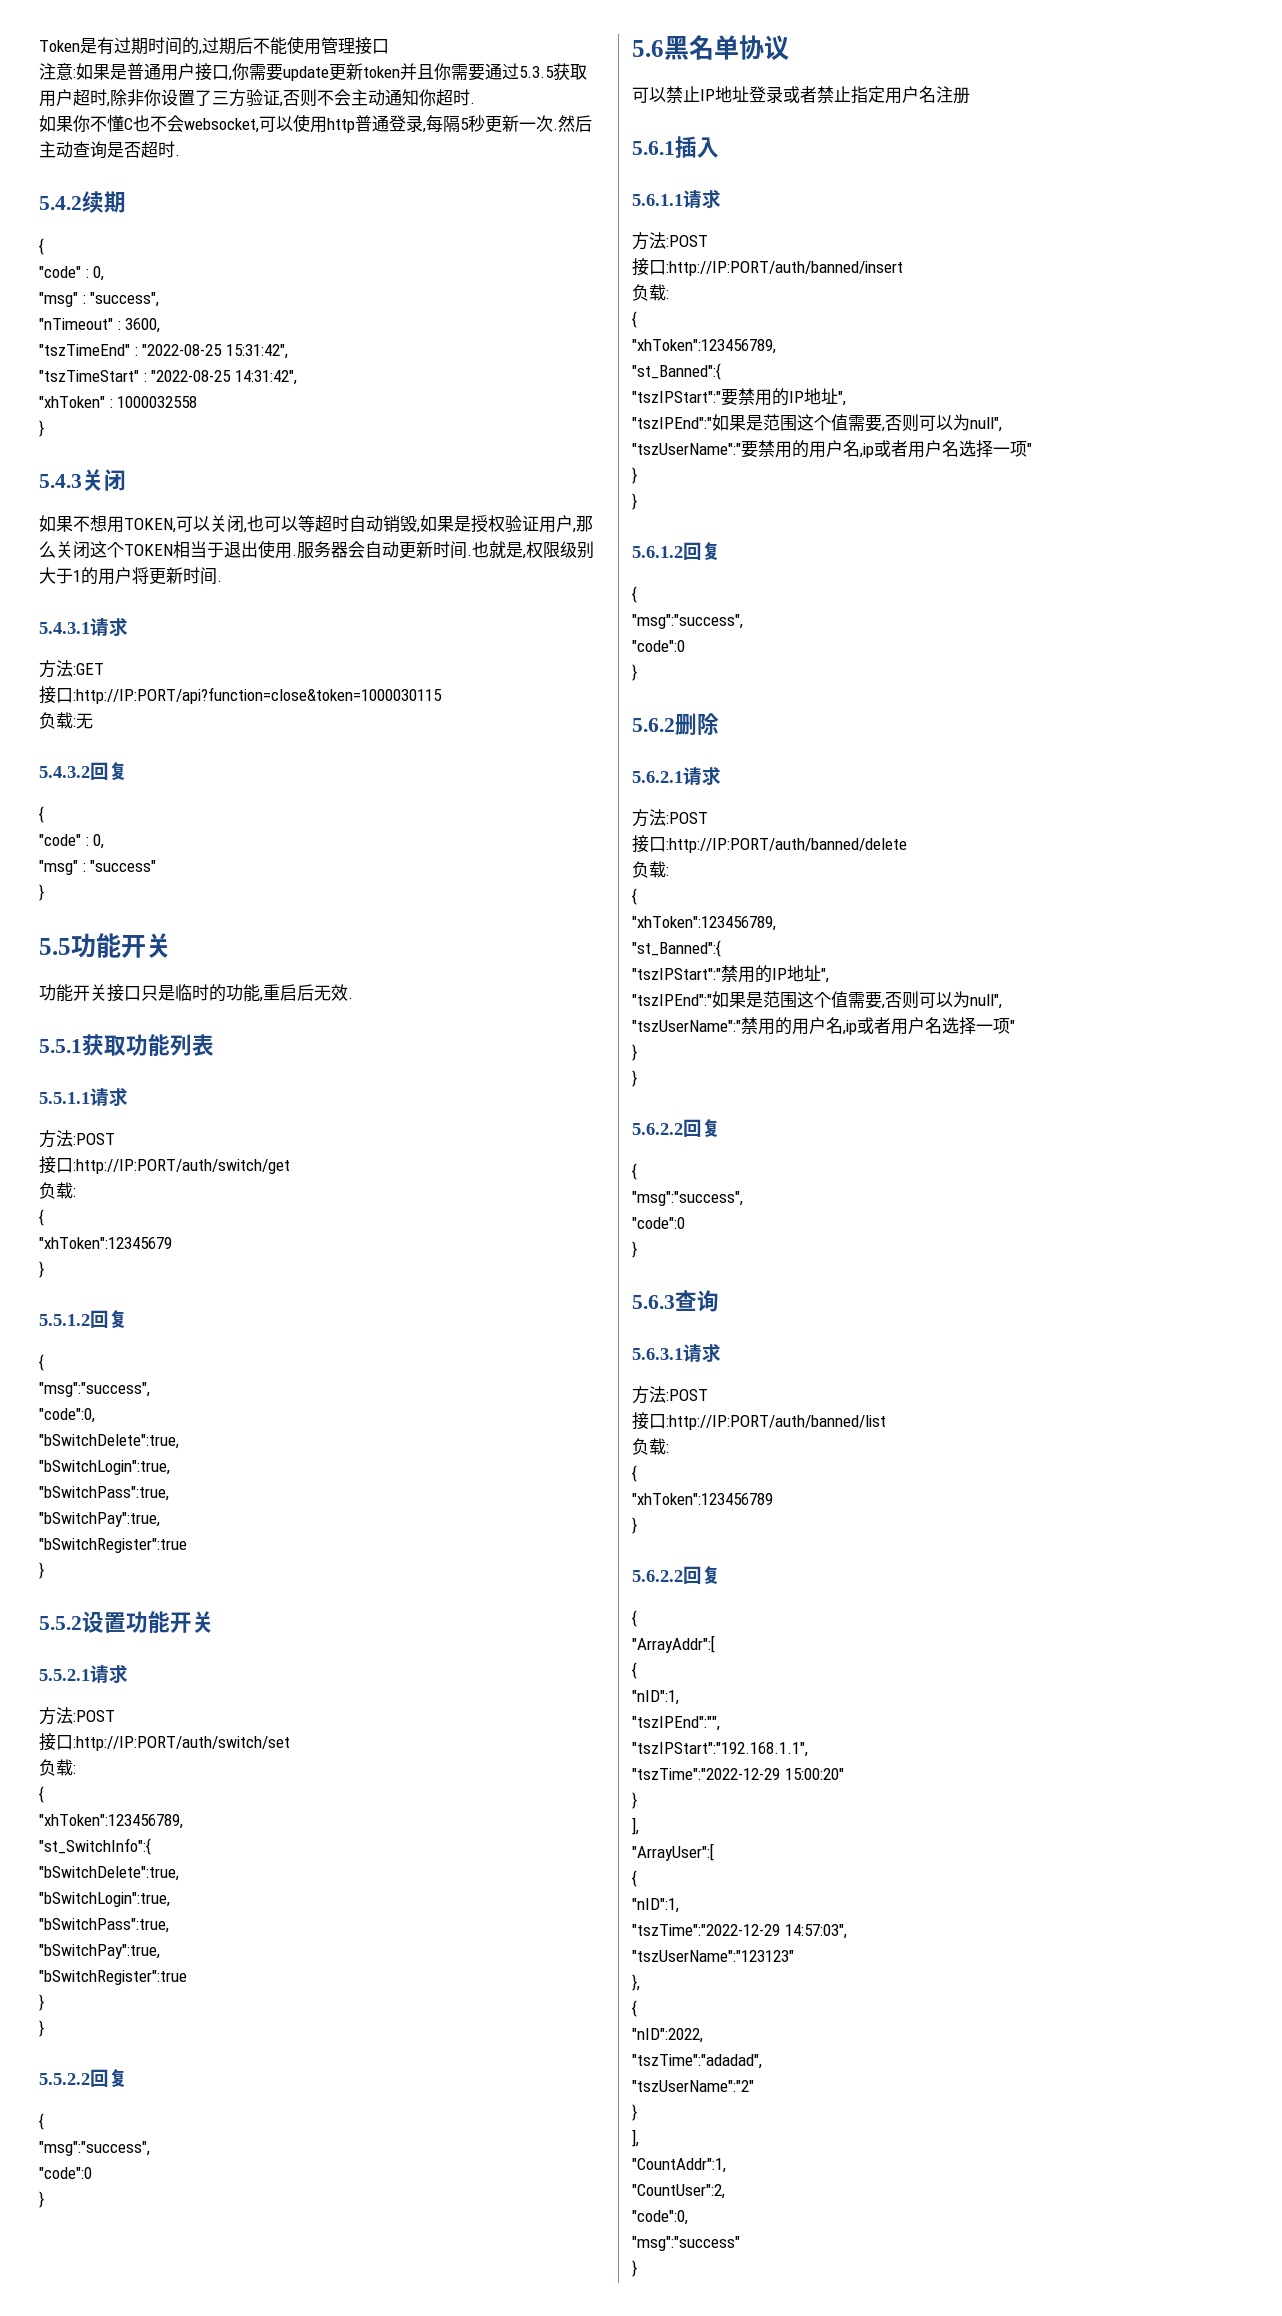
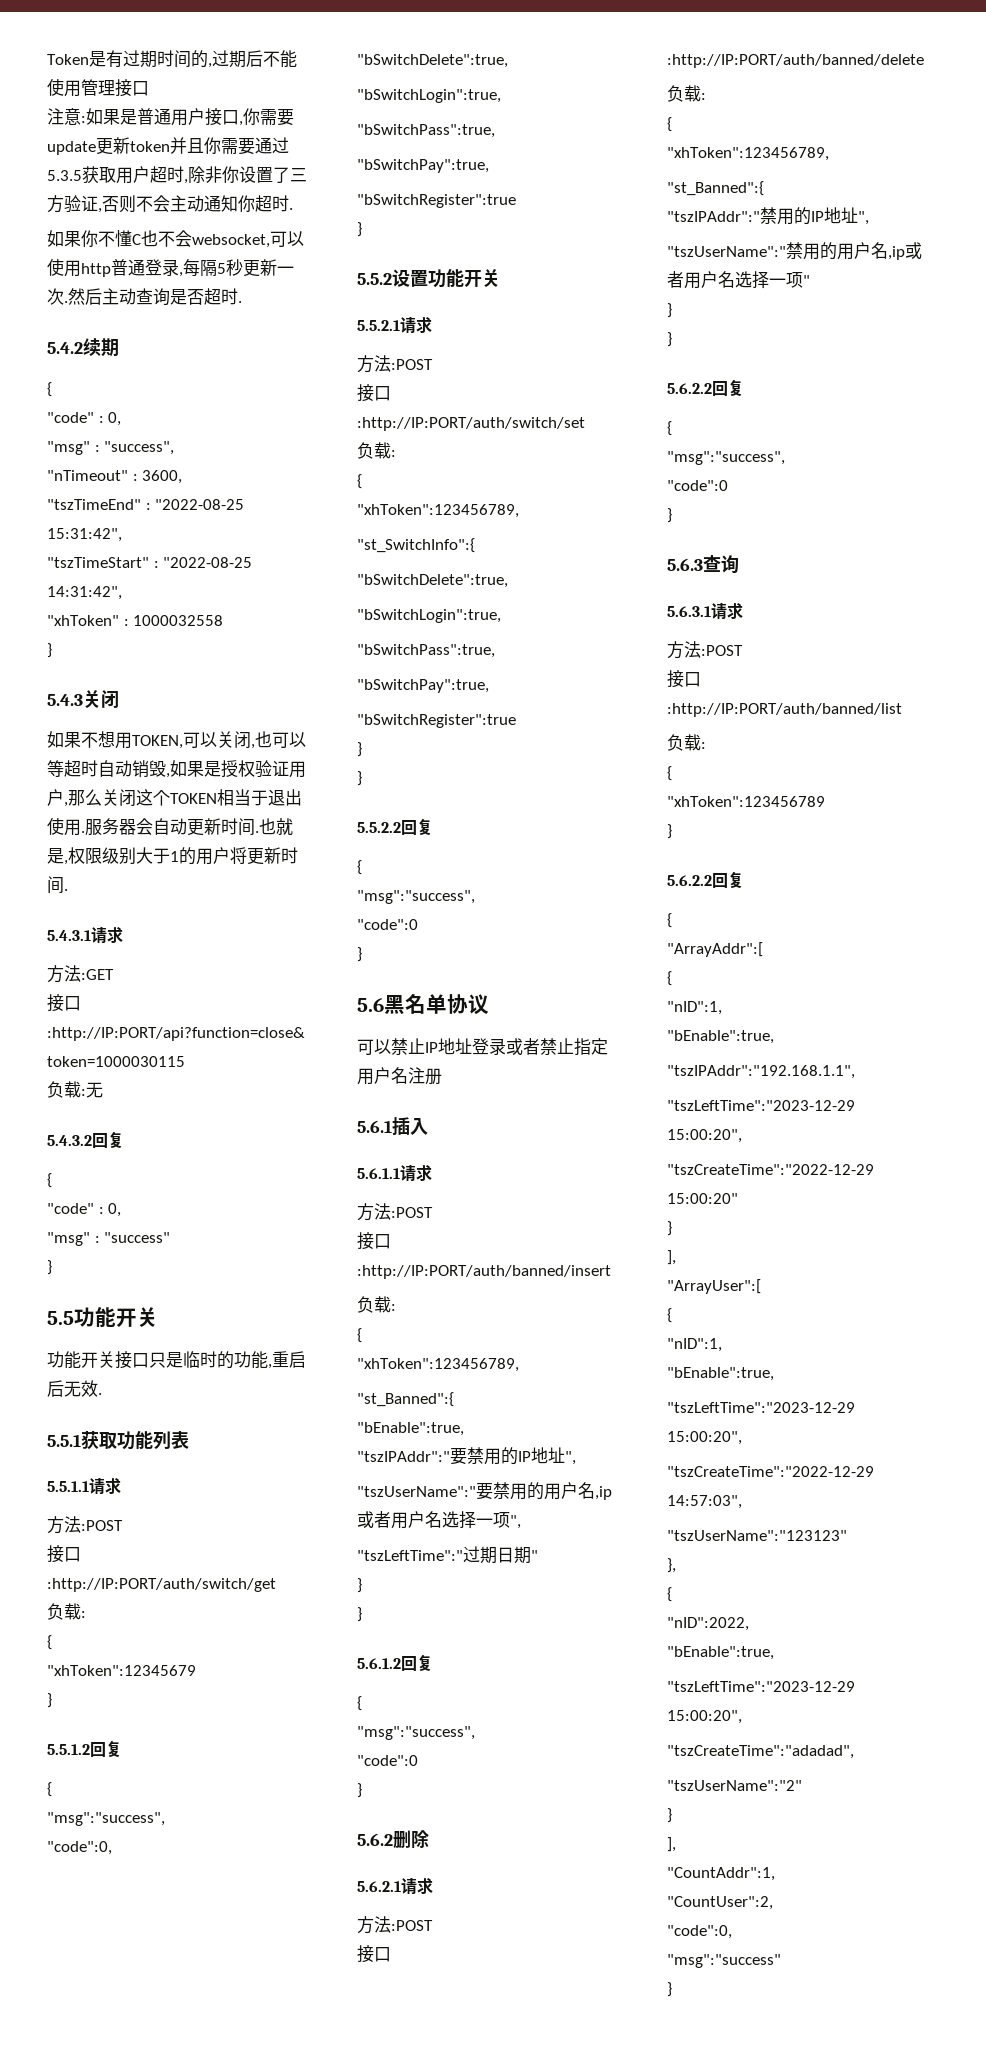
[632,391,721,403] "tszIPStart":" -> [357,1422,464,1436] [357,1451,450,1462] "bEnable":true, // "tszIPAddr":"
[632,414,1002,432] // "tszIPEnd":"如果是范围这个值需要,否则可以为null", -> (576, 1458) none
(1027, 449) none -> [510,1515,521,1529] [357,1546,531,1564] ", // "tszLeftTime":"过期日期
[632,965,829,983] [632,991,1002,1009] "tszIPStart":"禁用的IP地址", // "tszIPEnd":"如果是范围这个值需要,否则可以为null", -> [667,207,869,225] "tszIPAddr":"禁用的IP地址",
[632,1716,720,1731] [632,1742,808,1757] [632,1768,780,1780] "tszIPEnd":"", // "tszIPStart":"192.168.1.1", // "tszTime":"2022-12-29 -> [667,1030,774,1044] [667,1065,855,1079] [667,1100,855,1111] [667,1129,742,1143] [667,1164,874,1175] "bEnable":true, // "tszIPAddr":"192.168.1.1", // "tszLeftTime":"2023-12-29 15:00:20", // "tszCreateTime":"2022-12-29
[632,1924,780,1936] "tszTime":"2022-12-29 -> [667,1367,774,1381] [667,1402,855,1413] [667,1431,742,1445] [667,1466,874,1477] "bEnable":true, // "tszLeftTime":"2023-12-29 15:00:20", // "tszCreateTime":"2022-12-29
[632,2054,762,2069] "tszTime":"adadad", -> [667,1646,774,1660] [667,1681,855,1692] [667,1710,742,1724] [667,1745,854,1759] "bEnable":true, // "tszLeftTime":"2023-12-29 15:00:20", // "tszCreateTime":"adadad",

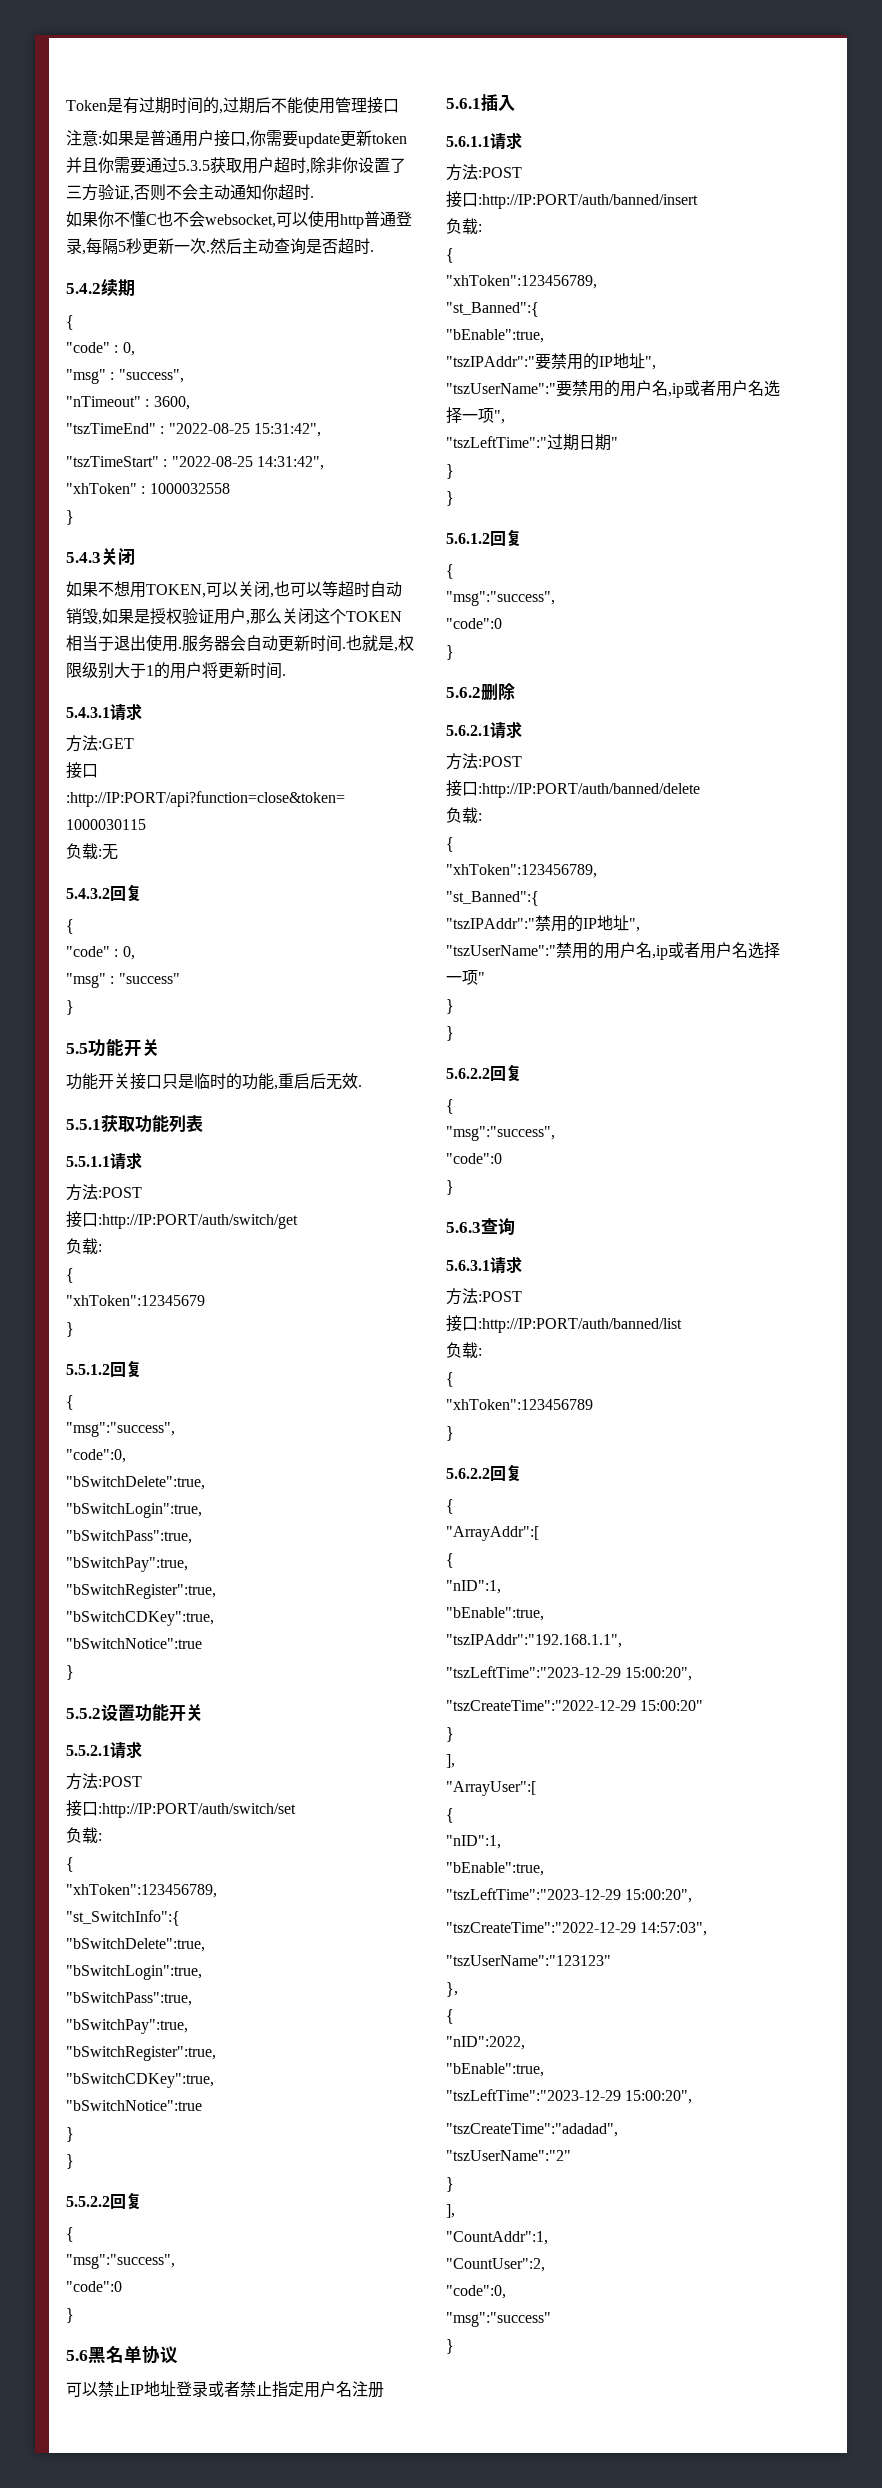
[357,194,516,208] "bSwitchRegister":true -> [66,1584,216,1599] [66,1611,214,1626] [66,1638,202,1649] "bSwitchRegister":true, // "bSwitchCDKey":true, // "bSwitchNotice":true
[357,714,516,728] "bSwitchRegister":true -> [66,2046,216,2061] [66,2073,214,2088] [66,2100,202,2111] "bSwitchRegister":true, // "bSwitchCDKey":true, // "bSwitchNotice":true

